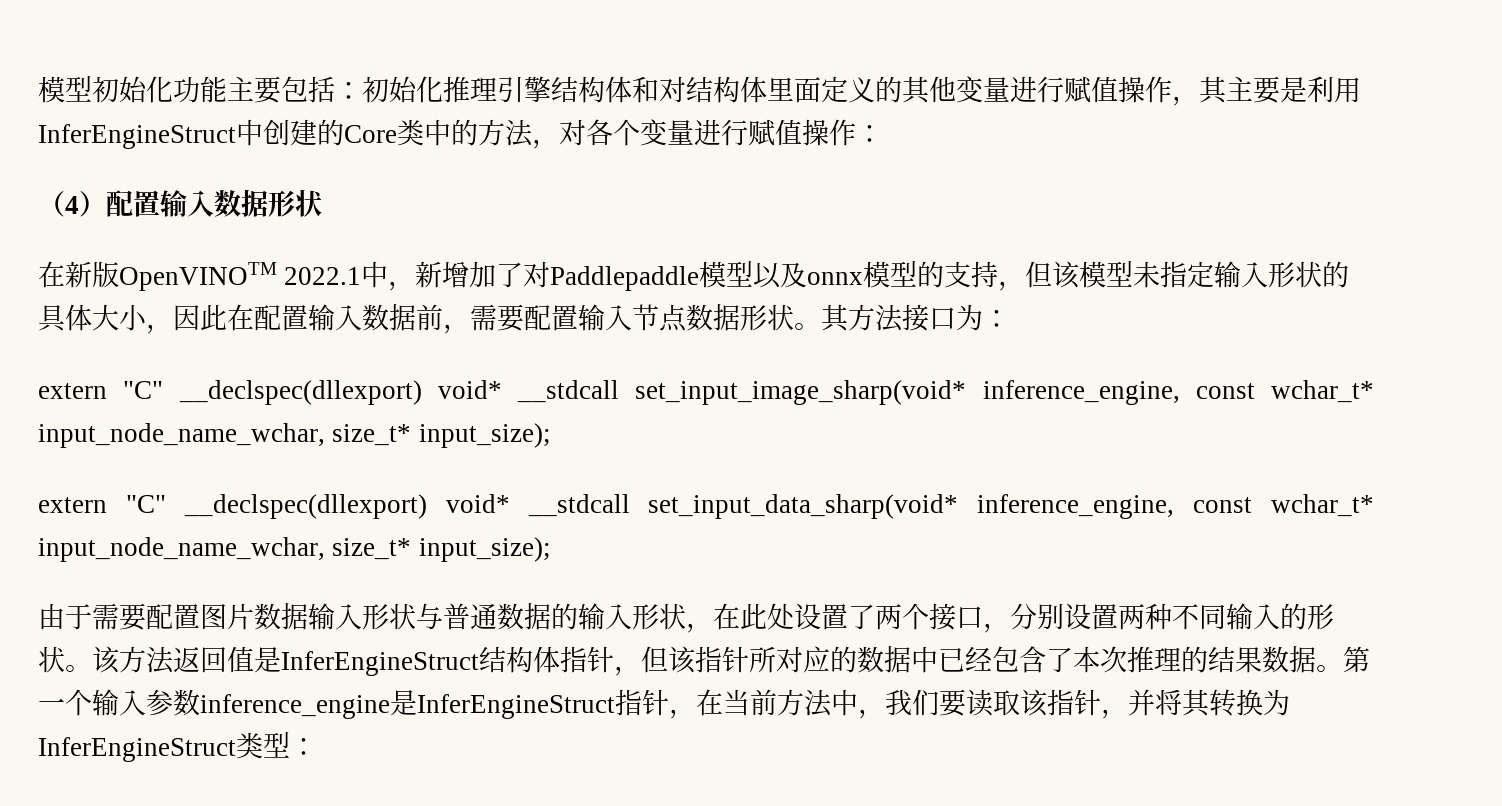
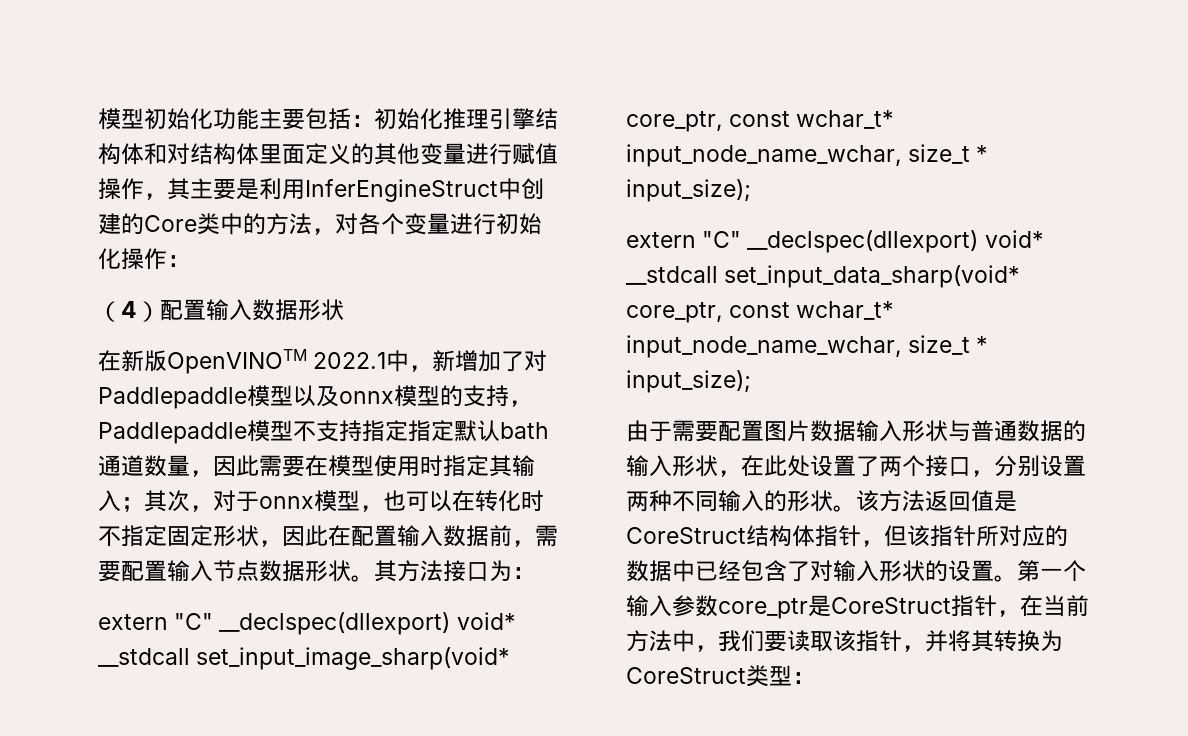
[748,119,802,146] 赋值 -> [496,213,542,235] [98,248,121,270] 初始化
[1025,261,1350,289] [38,304,147,332] 但该模型未指定输入形状的具体大小 -> [98,420,549,444] [98,455,535,477] [98,490,544,512] [98,525,259,547] Paddlepaddle模型不支持指定指定默认bath通道数量，因此需要在模型使用时指定其输入；其次，对于onnx模型，也可以在转化时不指定固定形状
[982,380,1374,405] [38,423,412,448] inference_engine, const wchar_t* input_node_name_wchar, size_t* -> [626,110,895,132] [626,144,989,167] core_ptr, const wchar_t* input_node_name_wchar, size_t *
[977,494,1374,519] [38,537,412,562] inference_engine, const wchar_t* input_node_name_wchar, size_t* -> [626,301,895,323] [626,335,989,358] core_ptr, const wchar_t* input_node_name_wchar, size_t *
[281,651,479,676] InferEngineStruct -> [626,527,746,544] CoreStruct
[1073,646,1316,673] 本次推理的结果数据 -> [810,560,994,582] 对输入形状的设置
[200,690,615,719] inference_engine是InferEngineStruct -> [718,595,951,619] core_ptr是CoreStruct
[38,737,236,762] InferEngineStruct -> [626,667,746,684] CoreStruct

